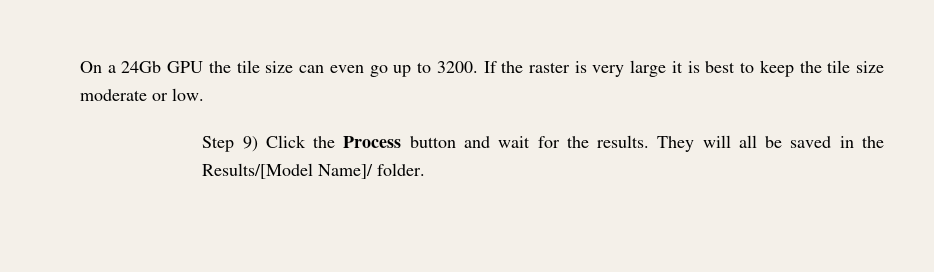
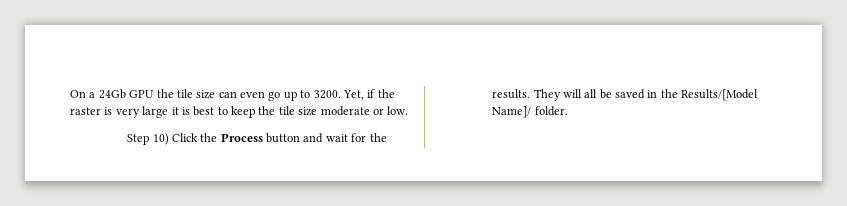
[483,61,497,73] If -> [342,89,376,100] Yet, if
[242,136,258,152] 9) -> [152,133,169,145] 10)

